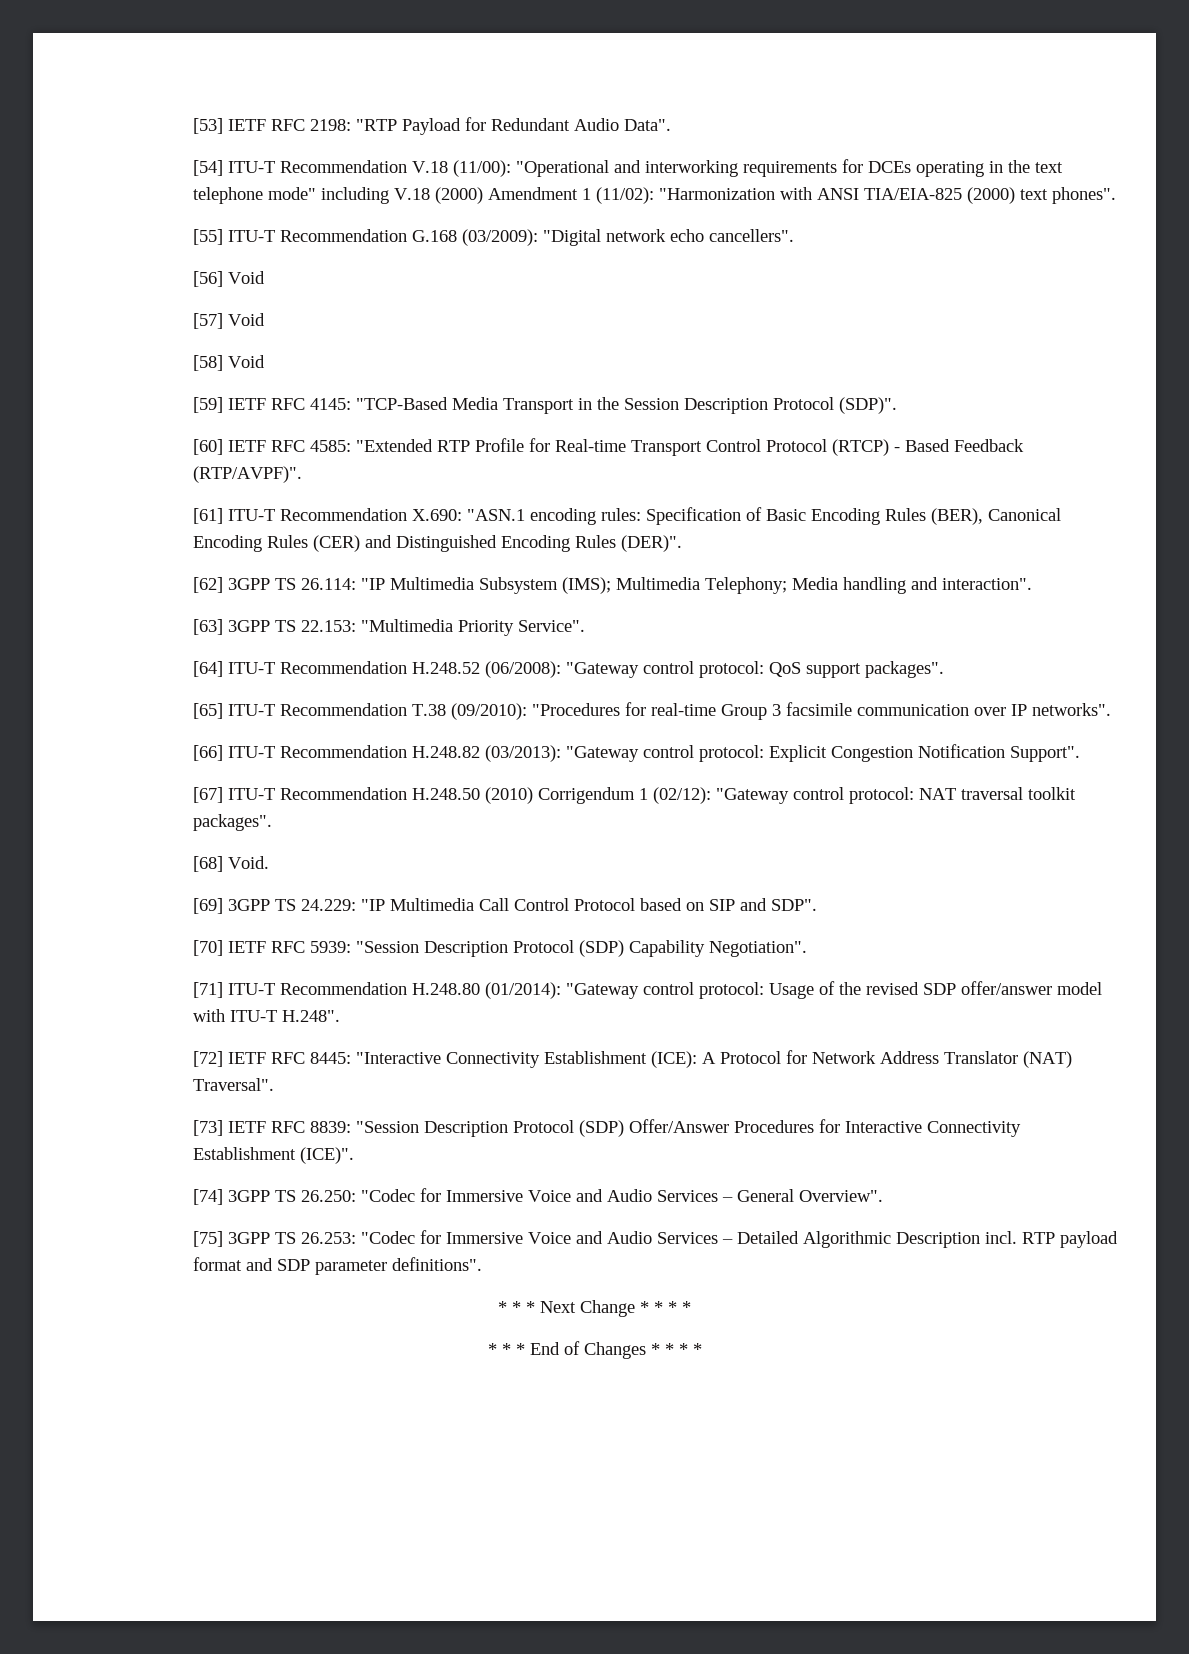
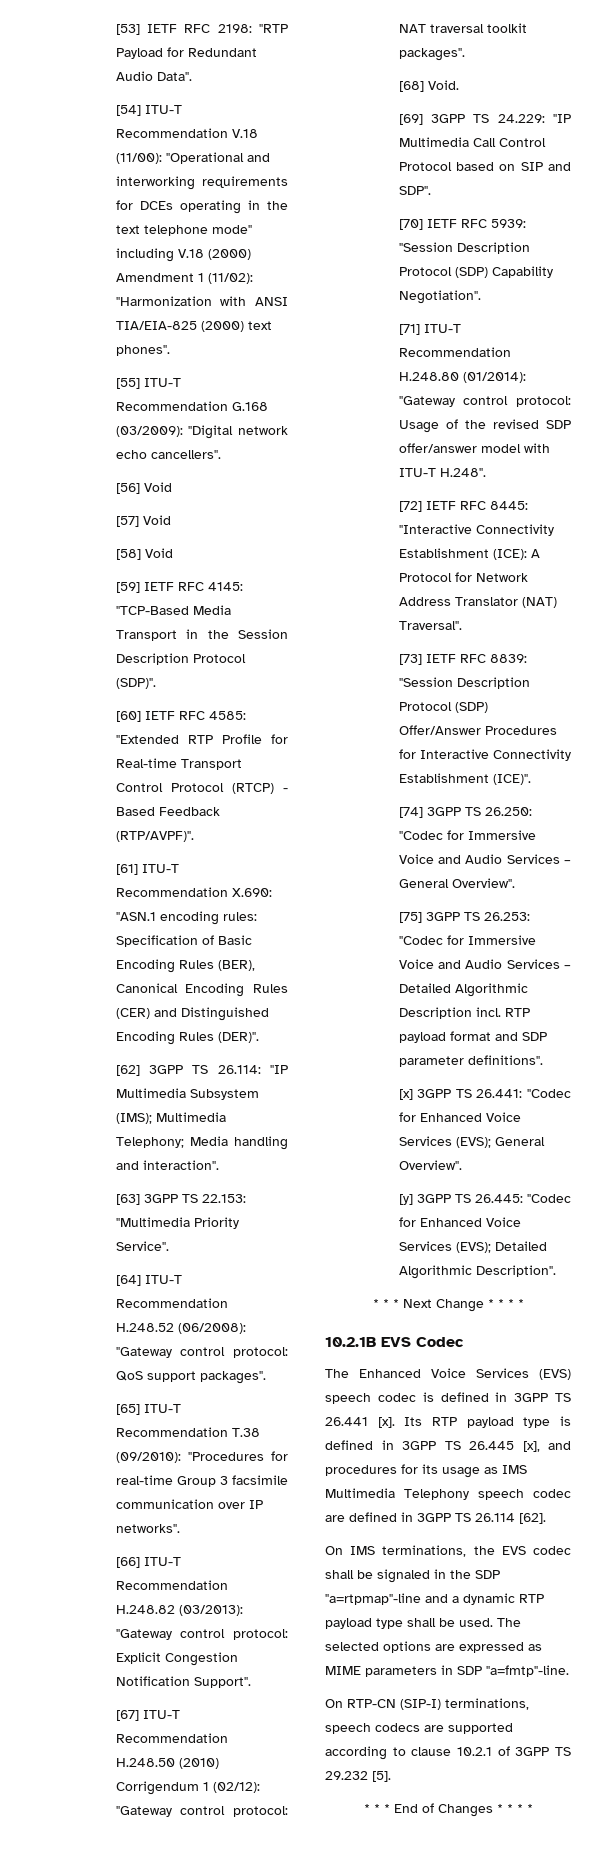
(483, 1264) none -> [398,1089,571,1100] [398,1112,521,1122] [398,1136,545,1148] [398,1160,462,1170] [398,1194,571,1205] [398,1217,521,1227] [398,1241,547,1253] [398,1265,556,1279] // [x] 3GPP TS 26.441: "Codec for Enhanced Voice Services (EVS); General Overview". // [y] 3GPP TS 26.445: "Codec for Enhanced Voice Services (EVS); Detailed Algorithmic Description".
(691, 1307) none -> [325,1337,464,1347] [325,1368,571,1380] [325,1392,571,1404] [325,1416,571,1428] [325,1440,571,1452] [325,1464,527,1478] [325,1488,571,1500] [325,1512,546,1524] [325,1545,571,1557] [325,1569,500,1583] [325,1593,544,1605] [325,1618,521,1629] [325,1641,542,1653] [325,1665,569,1677] [325,1698,529,1710] [325,1723,513,1734] [325,1746,571,1760] [325,1771,391,1782] // 10.2.1B EVS Codec // The Enhanced Voice Services (EVS) speech codec is defined in 3GPP TS 26.441 [x]. Its RTP payload type is defined in 3GPP TS 26.445 [x], and procedures for its usage as IMS Multimedia Telephony speech codec are defined in 3GPP TS 26.114 [62]. // On IMS terminations, the EVS codec shall be signaled in the SDP "a=rtpmap"-line and a dynamic RTP payload type shall be used. The selected options are expressed as MIME parameters in SDP "a=fmtp"-line. // On RTP-CN (SIP-I) terminations, speech codecs are supported according to clause 10.2.1 of 3GPP TS 29.232 [5].

